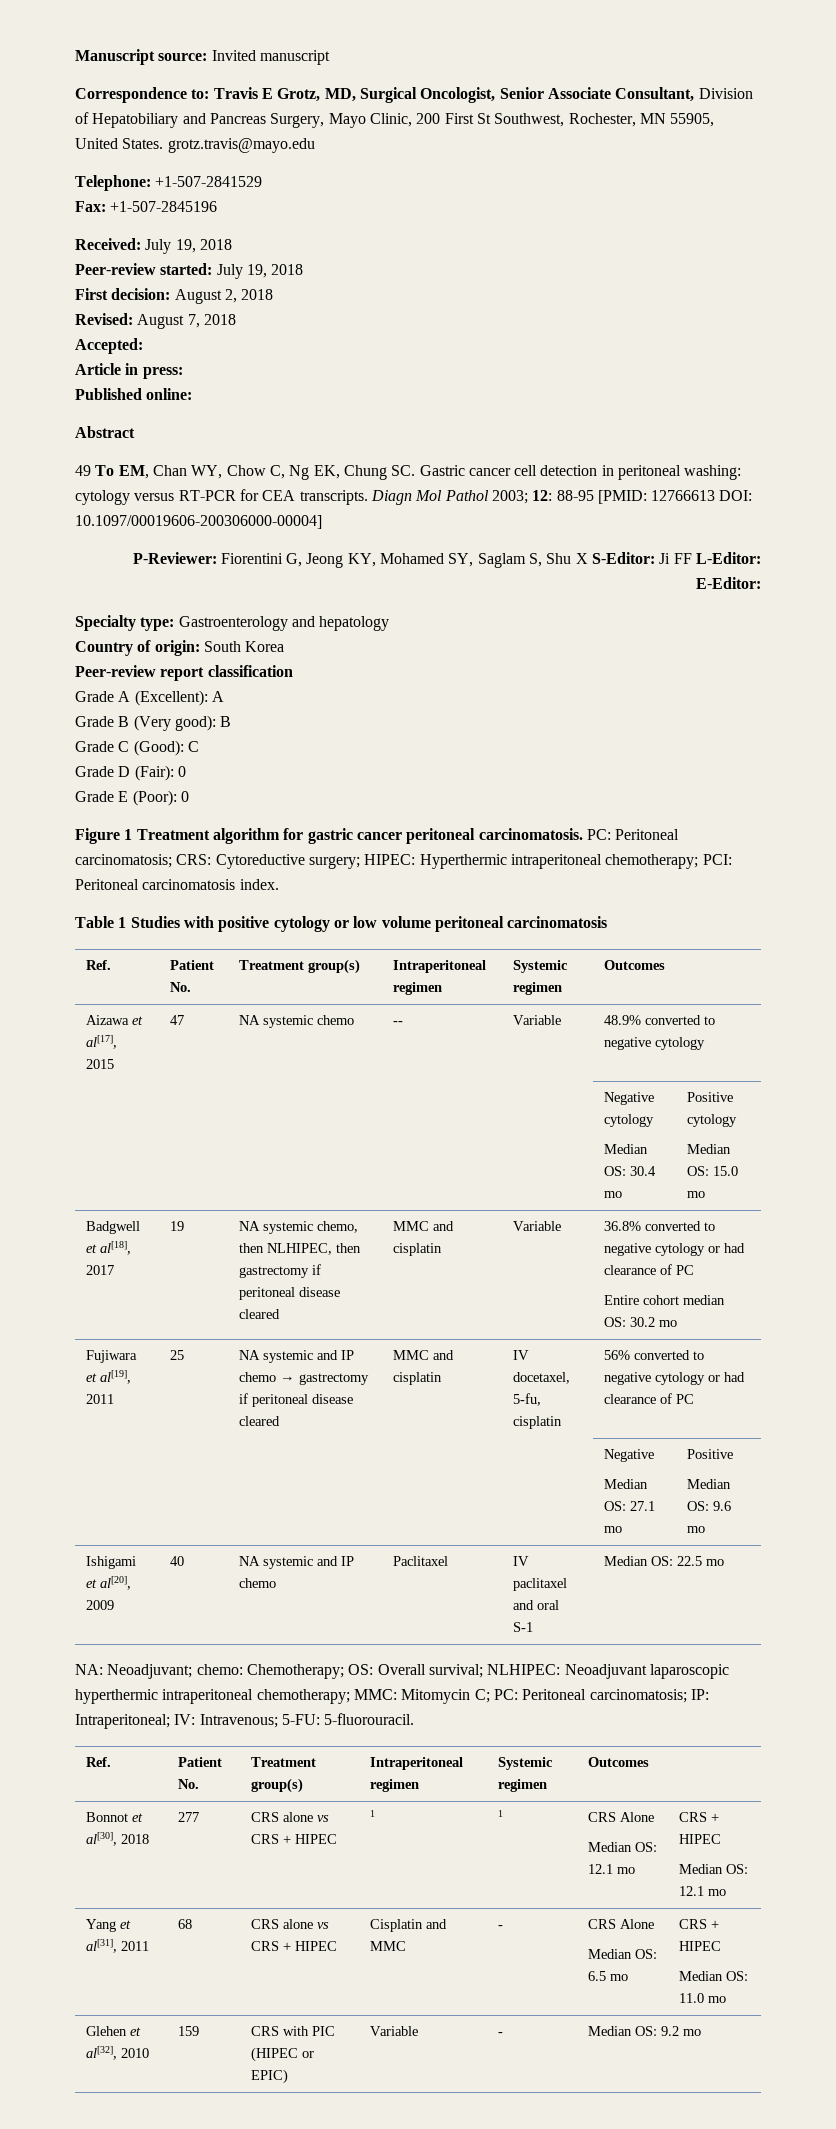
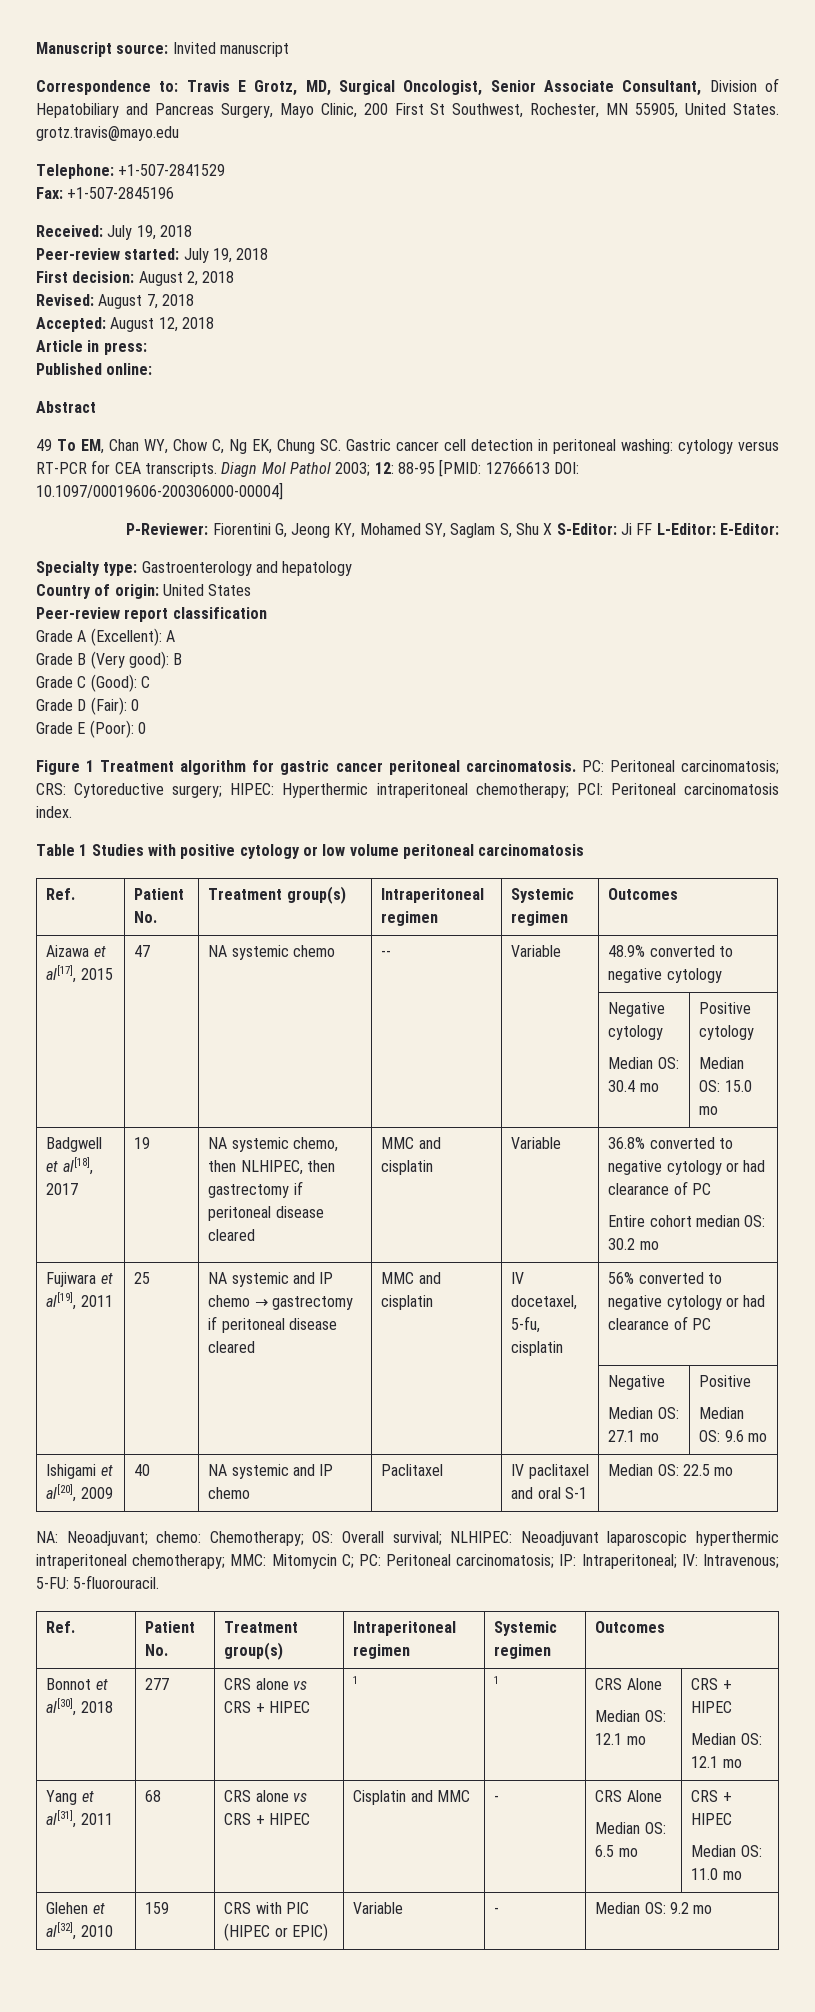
(143, 346) none -> [110,317,214,332] August 12, 2018
[203,641,285,652] South Korea -> [162,584,252,596] United States

